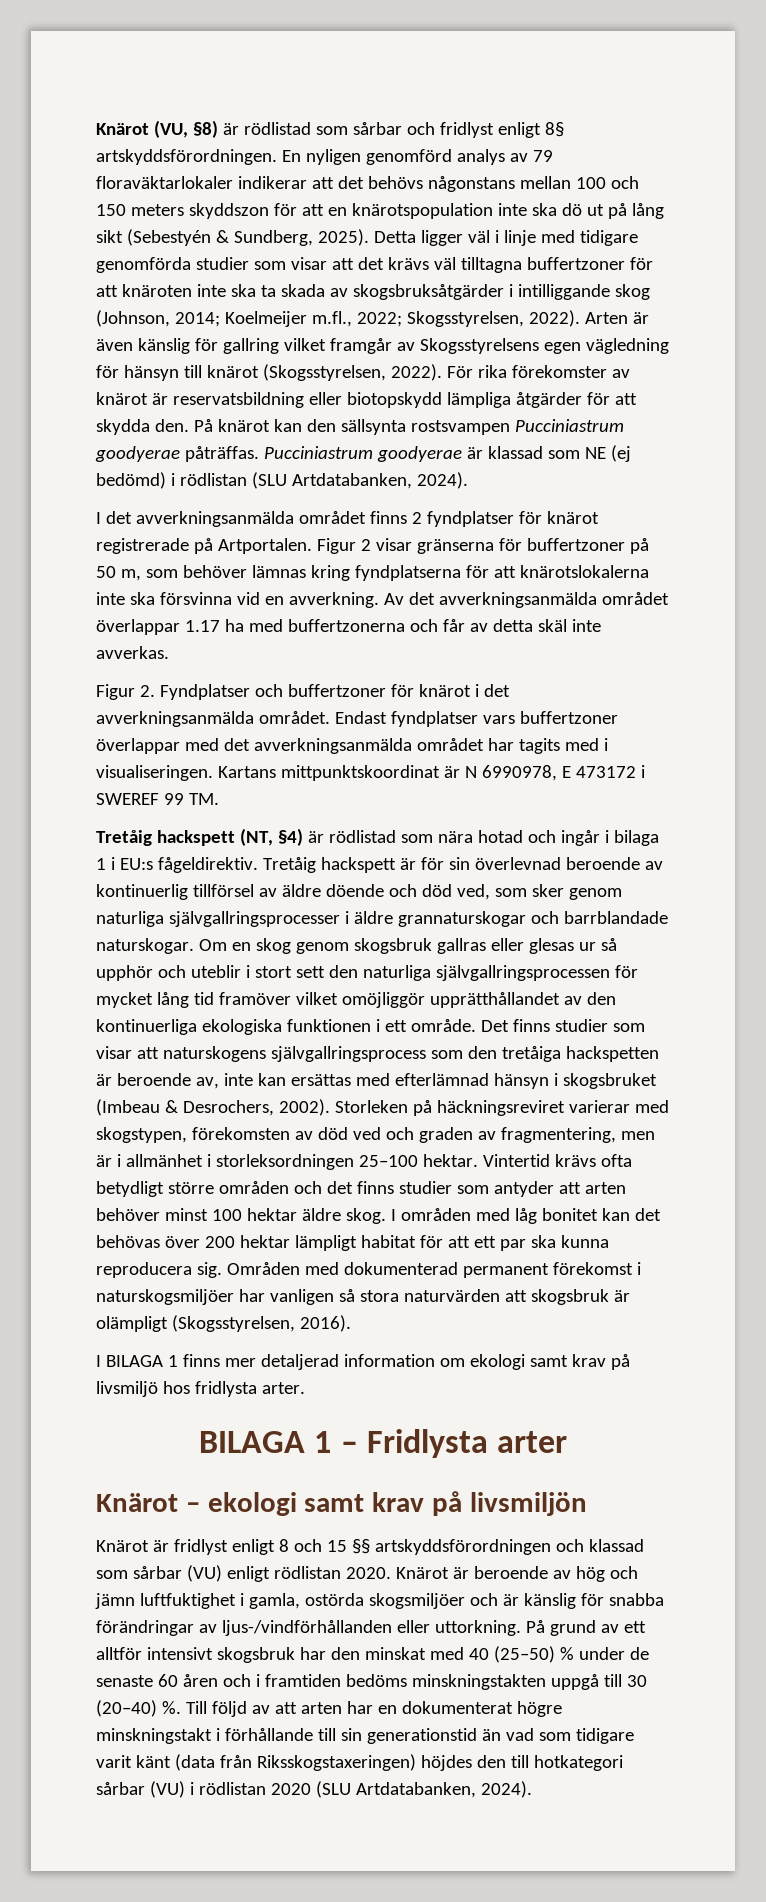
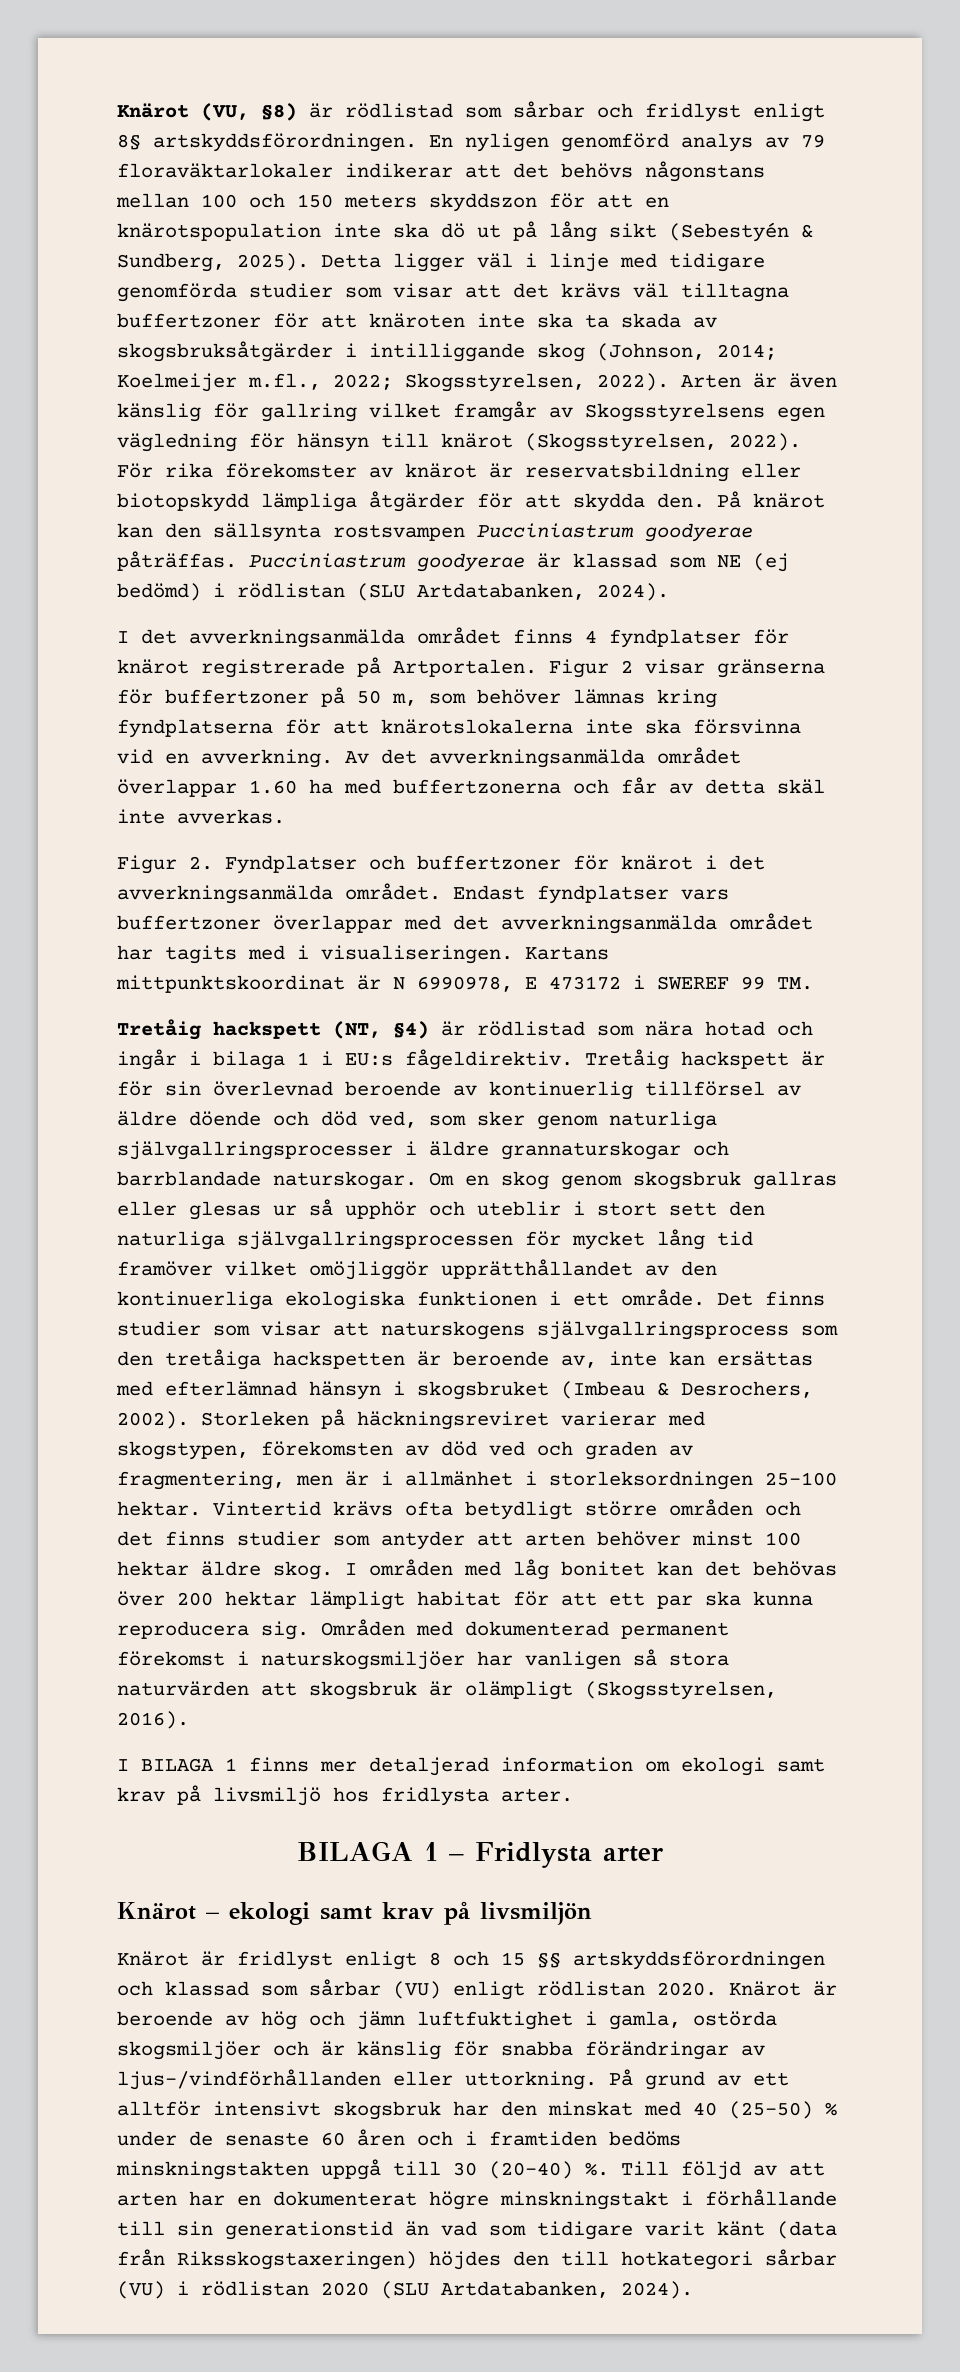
[411,512,422,524] 2 -> [585,630,597,643] 4
[184,620,220,632] 1.17 -> [249,780,297,794] 1.60

